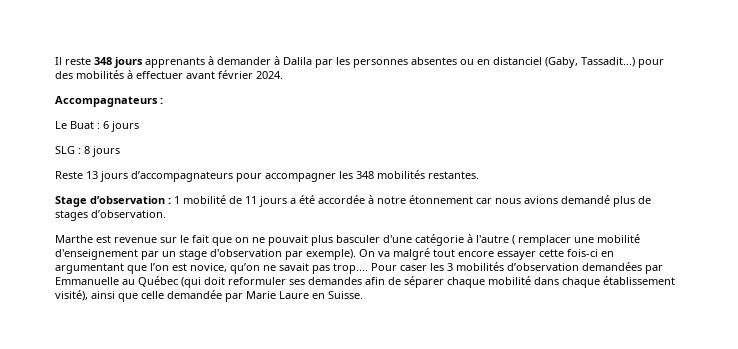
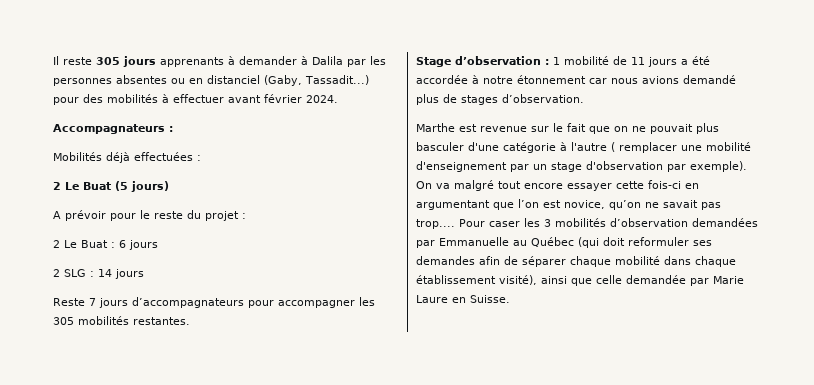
[94,57,112,65] 348 -> [96,57,120,65] 305
(163, 101) none -> [53,152,201,163] [53,181,169,192] [53,210,246,221] [53,240,60,248] Mobilités déjà effectuées : // 2 Le Buat (5 jours) // A prévoir pour le reste du projet : // 2
(139, 126) none -> [53,269,60,277] 2
[84,146,90,154] 8 -> [98,269,112,277] 14
[86,171,98,179] 13 -> [89,298,96,306] 7
[356,171,374,179] 348 -> [53,317,74,325] 305

